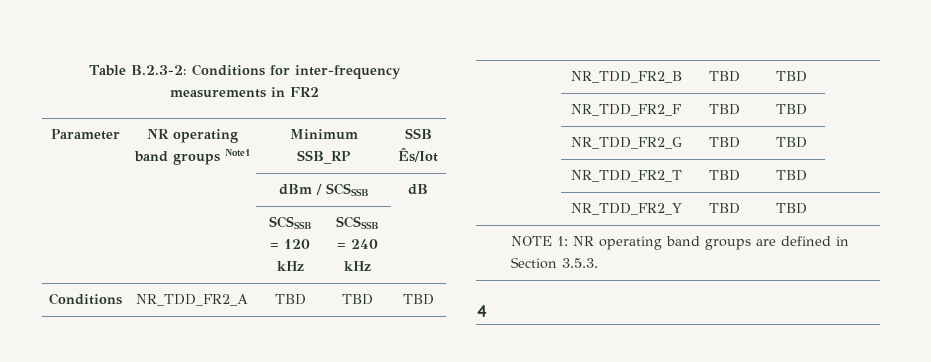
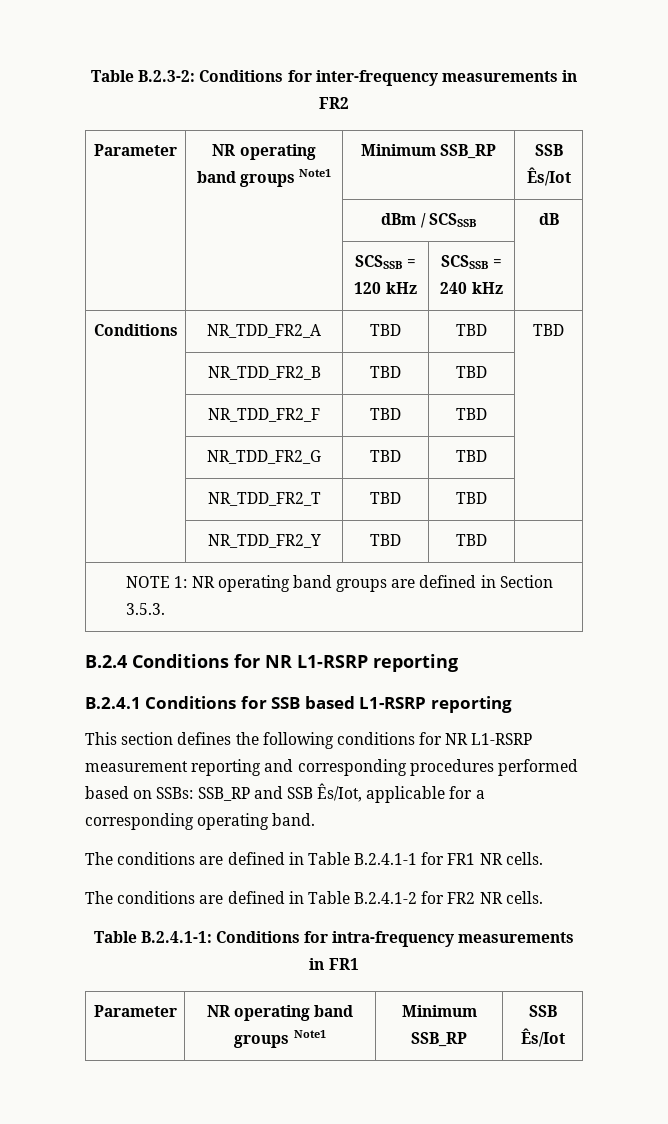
[476,305,488,317] 4 -> [85,654,458,672] [85,696,512,713] [85,732,533,749] [85,759,578,776] [85,783,485,803] [85,813,316,830] [85,852,543,865] [85,891,543,904] [93,931,575,947] [309,958,359,970] [93,1005,177,1017] [206,1005,354,1021] [234,1030,326,1048] [401,1005,477,1017] [411,1032,467,1047] [528,1005,557,1017] [520,1028,565,1047] B.2.4 Conditions for NR L1-RSRP reporting // B.2.4.1 Conditions for SSB based L1-RSRP reporting // This section defines the following conditions for NR L1-RSRP measurement reporting and corresponding procedures performed based on SSBs: SSB_RP and SSB Ês/Iot, applicable for a corresponding operating band. // The conditions are defined in Table B.2.4.1-1 for FR1 NR cells. // The conditions are defined in Table B.2.4.1-2 for FR2 NR cells. // Table B.2.4.1-1: Conditions for intra-frequency measurements in FR1 // Parameter | NR operating band groups Note1 | Minimum SSB_RP | SSB Ês/Iot

